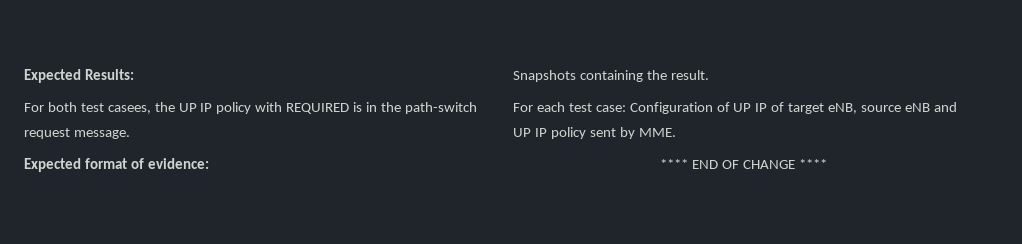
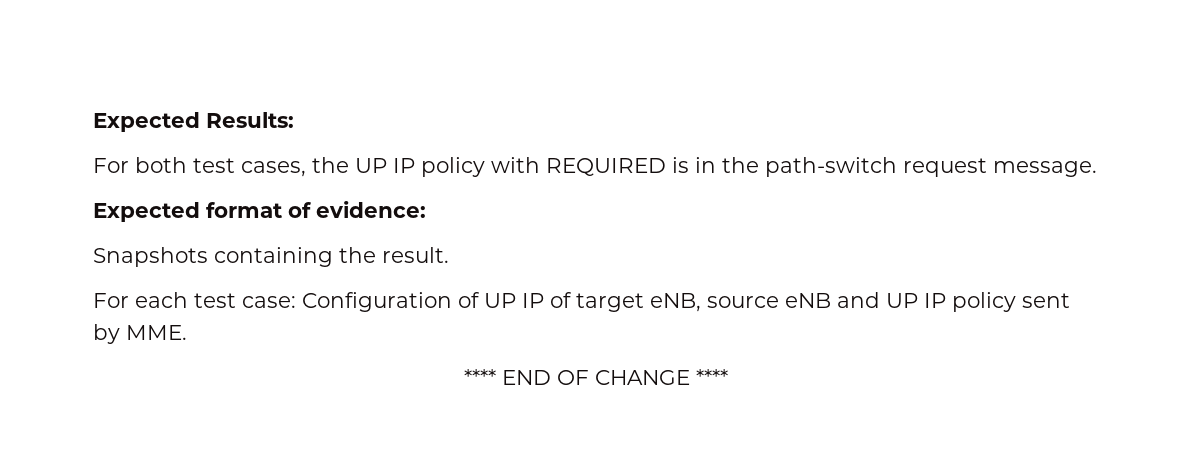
[107,105,151,114] casees, -> [241,161,306,177] cases,

